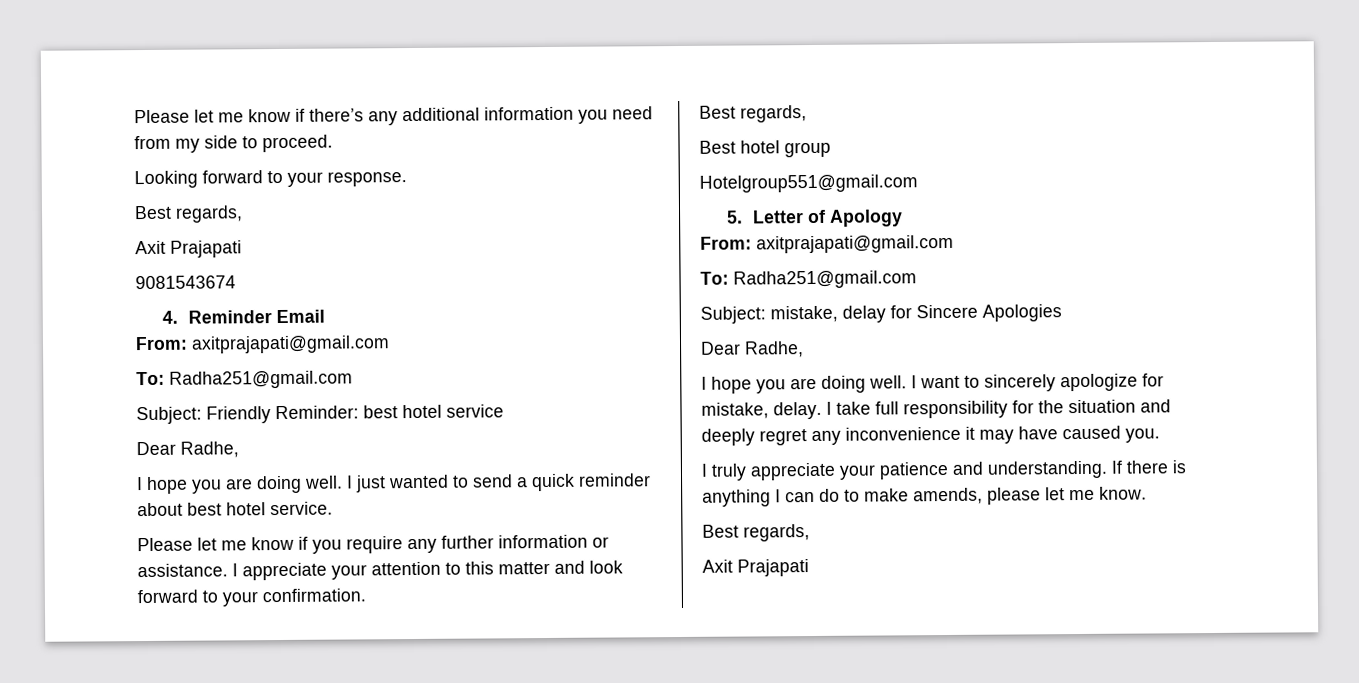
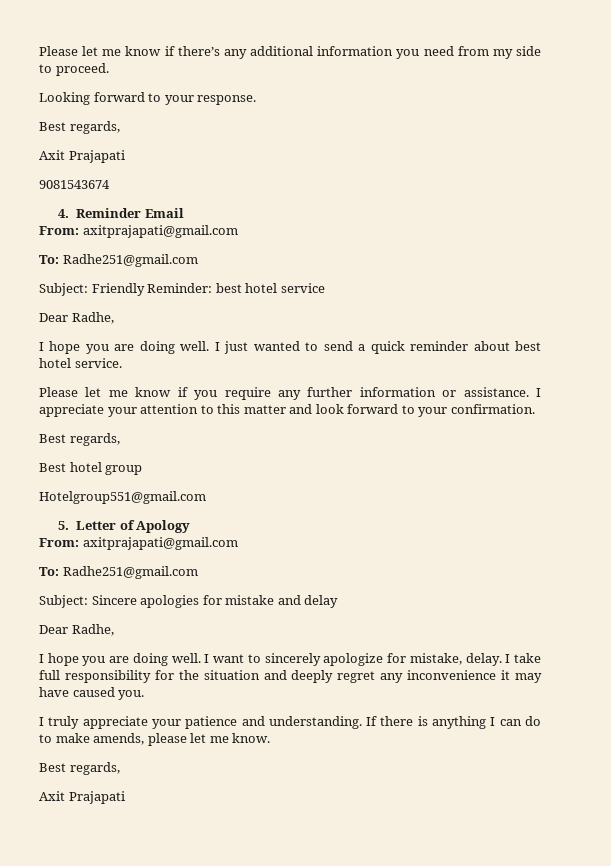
[169,370,353,389] Radha251@gmail.com -> [62,254,198,267] Radhe251@gmail.com
[733,270,917,289] [700,304,1062,324] Radha251@gmail.com // Subject: mistake, delay for Sincere Apologies -> [62,566,198,579] [39,595,339,608] Radhe251@gmail.com // Subject: Sincere apologies for mistake and delay

